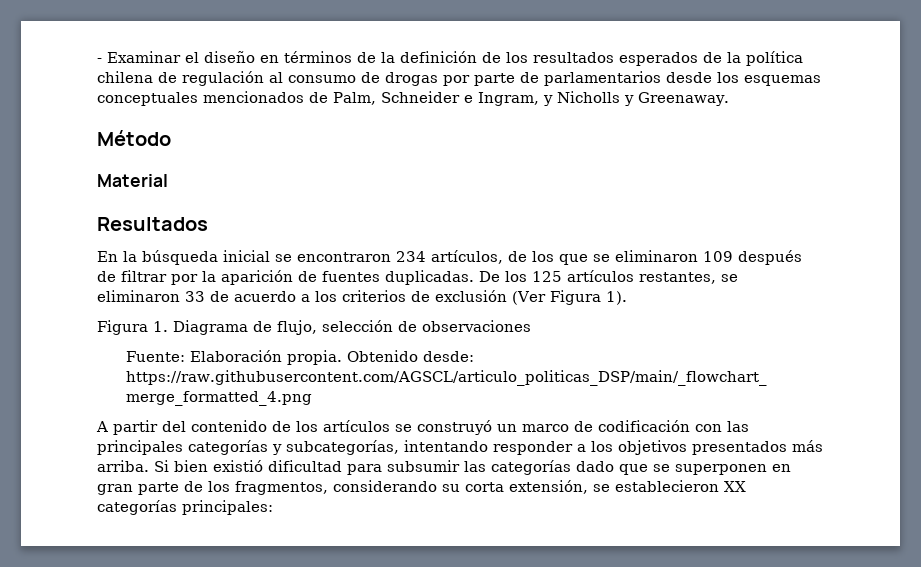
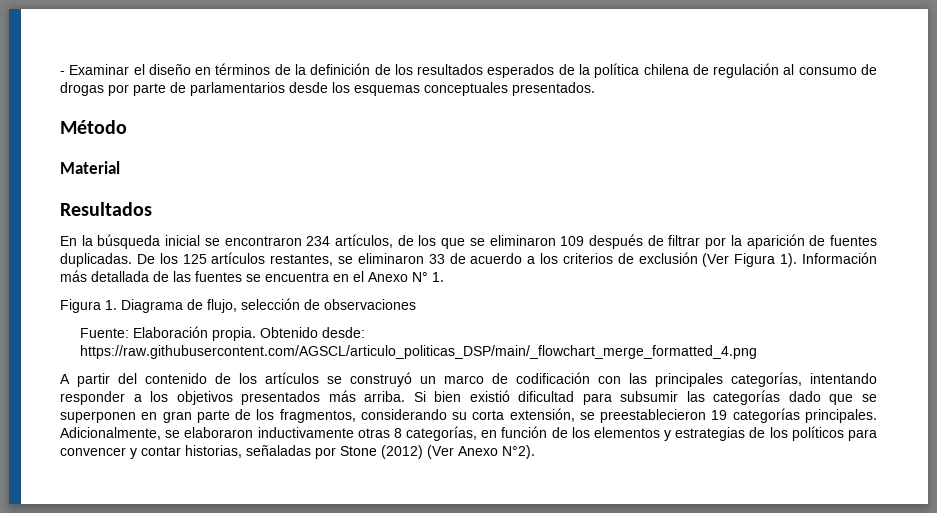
[203,91,729,106] mencionados de Palm, Schneider e Ingram, y Nicholls y Greenaway. -> [512,82,595,96] presentados.
(627, 298) none -> [802,252,878,264] [60,270,444,282] Información más detallada de las fuentes se encuentra en el Anexo N° 1.
[188,440,399,455] categorías y subcategorías, -> [731,372,802,387] categorías,
[615,480,746,492] [97,500,273,515] establecieron XX categorías principales: -> [600,408,877,423] [60,426,877,441] [60,445,535,459] preestablecieron 19 categorías principales. Adicionalmente, se elaboraron inductivamente otras 8 categorías, en función de los elementos y estrategias de los políticos para convencer y contar historias, señaladas por Stone (2012) (Ver Anexo N°2).

